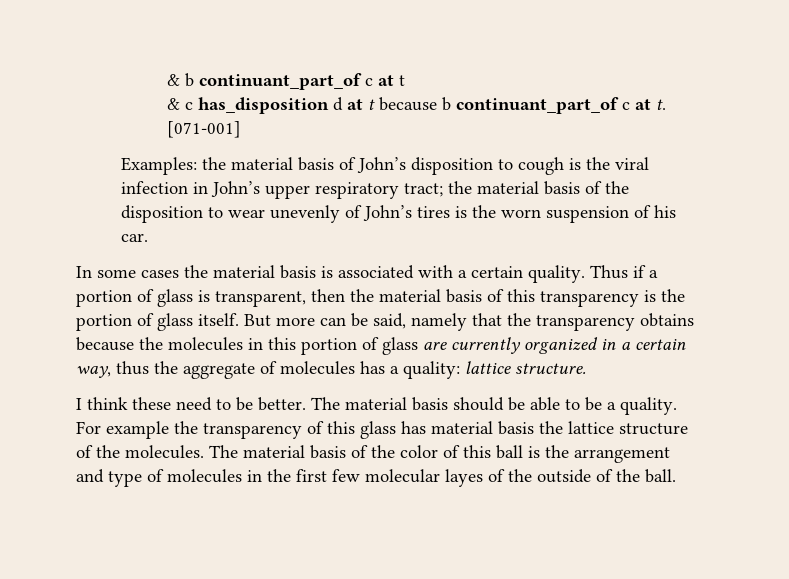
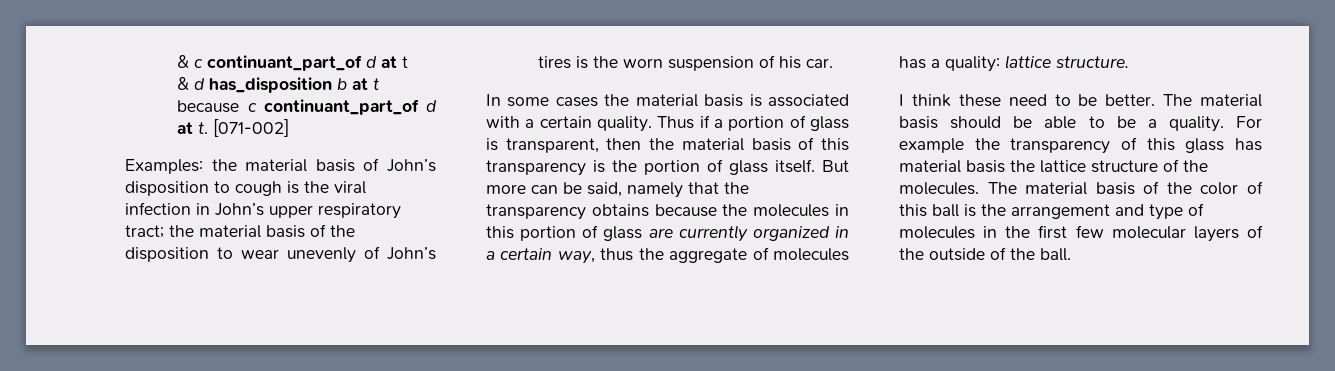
[166,73,373,90] & b continuant_part_of c -> [177,55,378,71] & c continuant_part_of d
[184,97,630,114] c has_disposition d at t because b continuant_part_of c -> [194,77,380,93] [177,99,437,115] d has_disposition b at t because c continuant_part_of d
[166,121,241,138] [071-001] -> [213,119,290,137] [071-002]
[445,469,483,487] layes -> [1193,226,1239,242] layers

